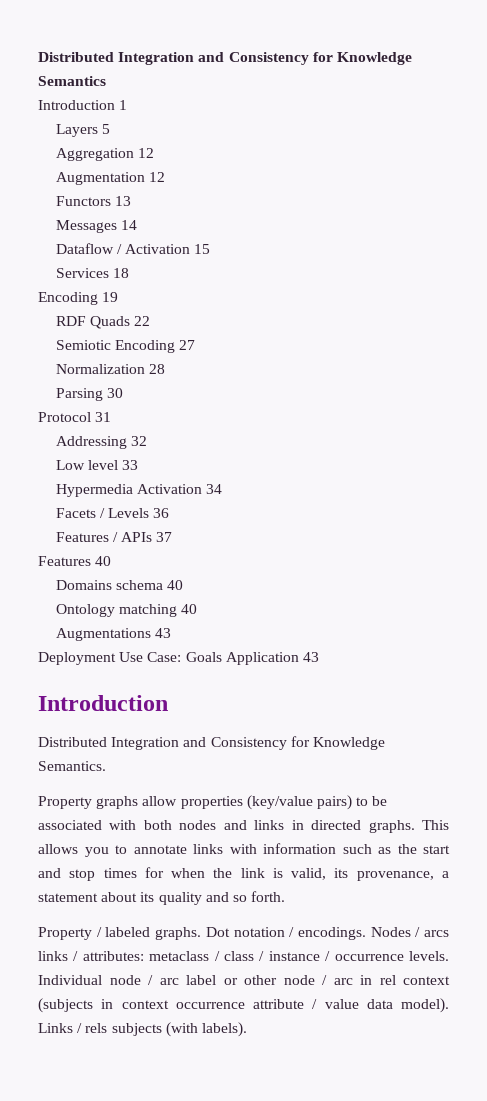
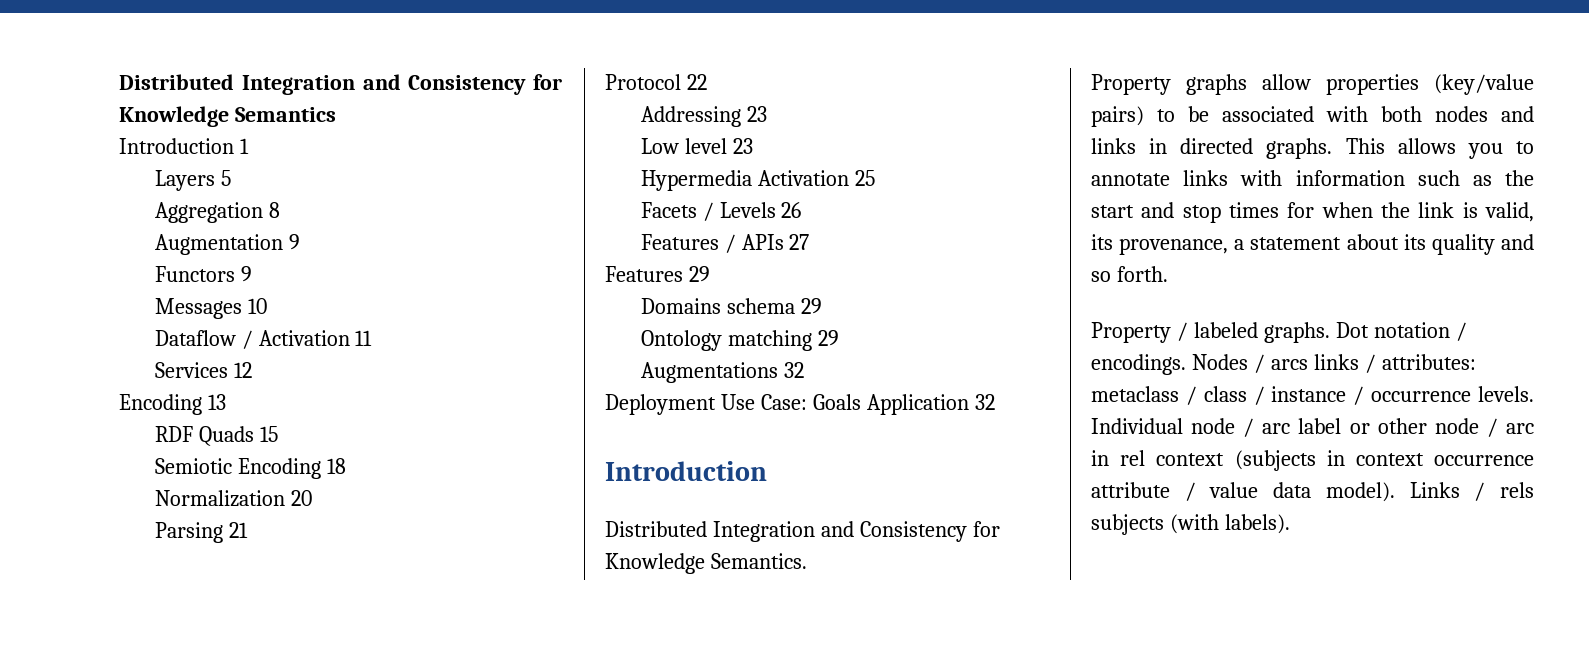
[137,148,154,158] 12 -> [268,202,280,218] 8
[148,172,165,182] 12 -> [288,234,300,250] 9
[114,196,131,206] 13 -> [240,266,252,282] 9
[120,220,137,230] 14 -> [247,298,267,314] 10
[194,244,211,254] 15 -> [355,330,373,346] 11
[112,268,129,278] [38,292,119,305] 18 // Encoding 19 -> [233,362,252,378] [119,394,226,415] 12 // Encoding 13
[134,316,151,326] 22 -> [259,426,278,442] 15
[179,340,196,350] 27 -> [326,458,346,474] 18
[148,364,165,374] 28 -> [290,490,312,506] 20
[106,388,123,398] 30 -> [228,522,248,538] 21
[95,412,112,422] 31 -> [686,74,707,90] 22
[130,436,147,446] 32 -> [746,106,767,122] 23
[122,460,139,470] 33 -> [732,138,753,154] 23
[206,484,223,494] 34 -> [854,170,875,186] 25
[153,508,170,518] 36 -> [781,202,802,218] 26
[156,532,173,542] [38,556,112,566] 37 // Features 40 -> [789,234,810,250] [605,266,710,282] 27 // Features 29
[167,580,184,590] 40 -> [800,298,822,314] 29
[181,604,198,614] 40 -> [817,330,839,346] 29
[154,628,171,638] 43 -> [783,362,804,378] 32
[302,652,319,662] 43 -> [974,394,995,410] 32

